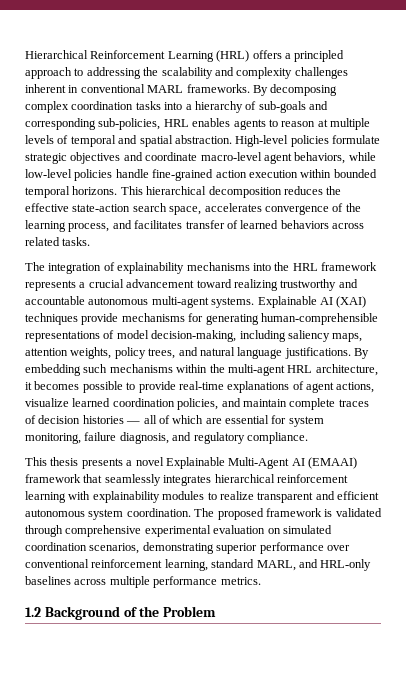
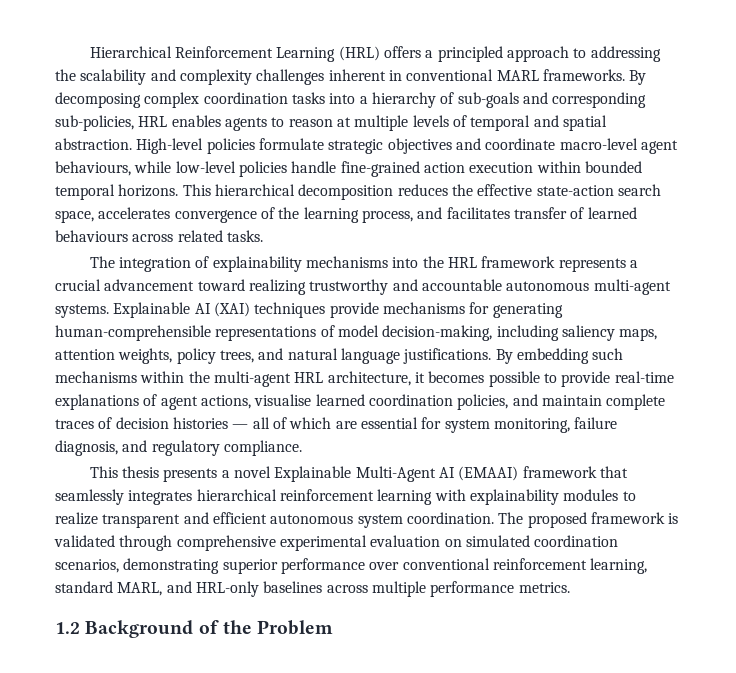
[294,152,346,164] behaviors, -> [55,161,131,176] behaviours,
[280,220,329,229] behaviors -> [55,230,128,242] behaviours
[25,398,69,407] visualize -> [254,394,312,406] visualise

